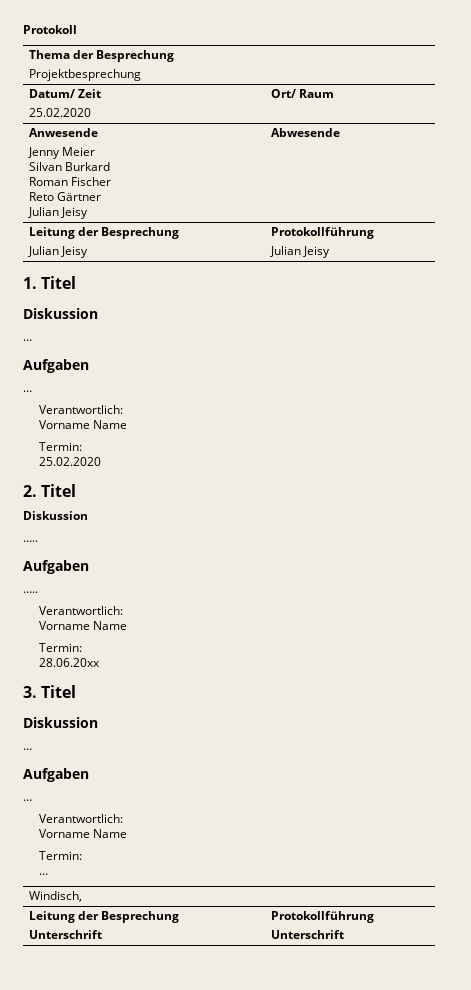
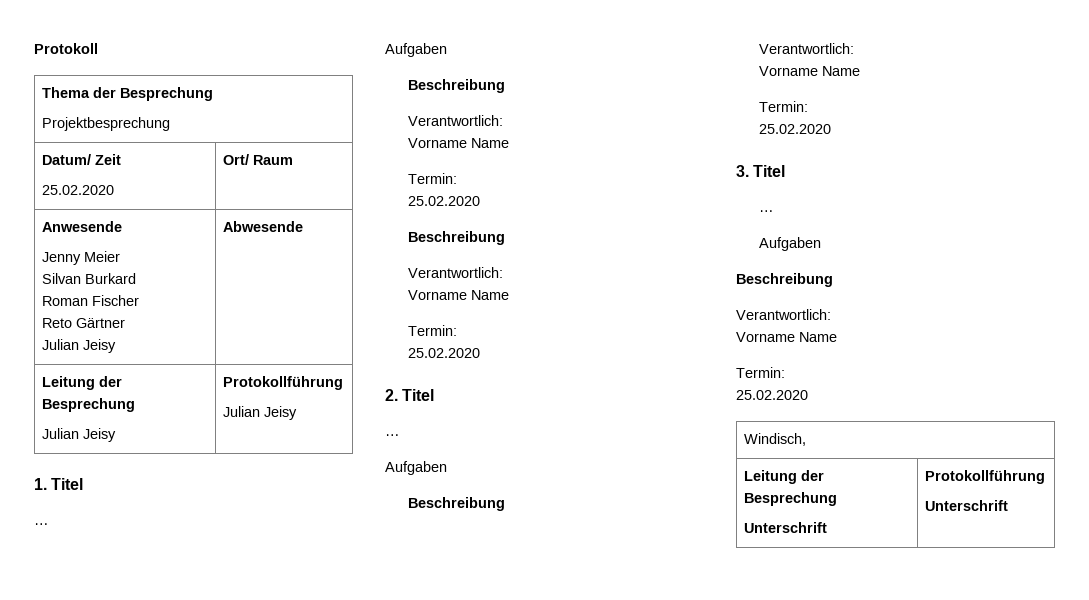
[23,308,98,319] [23,339,32,341] [23,359,89,373] [23,390,32,392] // Diskussion // … // Aufgaben // … -> [34,523,49,525] [385,43,447,57] [408,79,506,93] [408,115,504,126] [408,138,510,148] [408,173,458,184] [408,196,481,206] [408,231,506,245] // … // Aufgaben // Beschreibung // Verantwortlich: // Vorname Name // Termin: // 25.02.2020 // Beschreibung
[23,511,88,520] [23,540,38,542] [23,560,89,574] [23,591,38,593] [39,606,124,615] [39,621,128,630] [39,643,83,652] [39,658,101,667] Diskussion // ….. // Aufgaben // ….. // Verantwortlich: // Vorname Name // Termin: // 28.06.20xx -> [385,434,400,436] [385,461,447,475] [408,497,506,511] [759,43,855,54] [759,66,861,76] [759,101,809,112] [759,124,832,134] … // Aufgaben // Beschreibung // Verantwortlich: // Vorname Name // Termin: // 25.02.2020
[23,717,98,728] [23,748,32,750] [23,768,89,782] [23,799,32,801] [39,814,124,823] [39,829,128,838] [39,851,83,860] [39,873,49,875] // Diskussion // … // Aufgaben // … // Verantwortlich: // Vorname Name // Termin: // … -> [759,210,775,212] [759,237,822,251] [736,273,833,287] [736,309,831,320] [736,332,837,342] [736,367,785,378] [736,390,808,400] // … // Aufgaben // Beschreibung // Verantwortlich: // Vorname Name // Termin: // 25.02.2020

